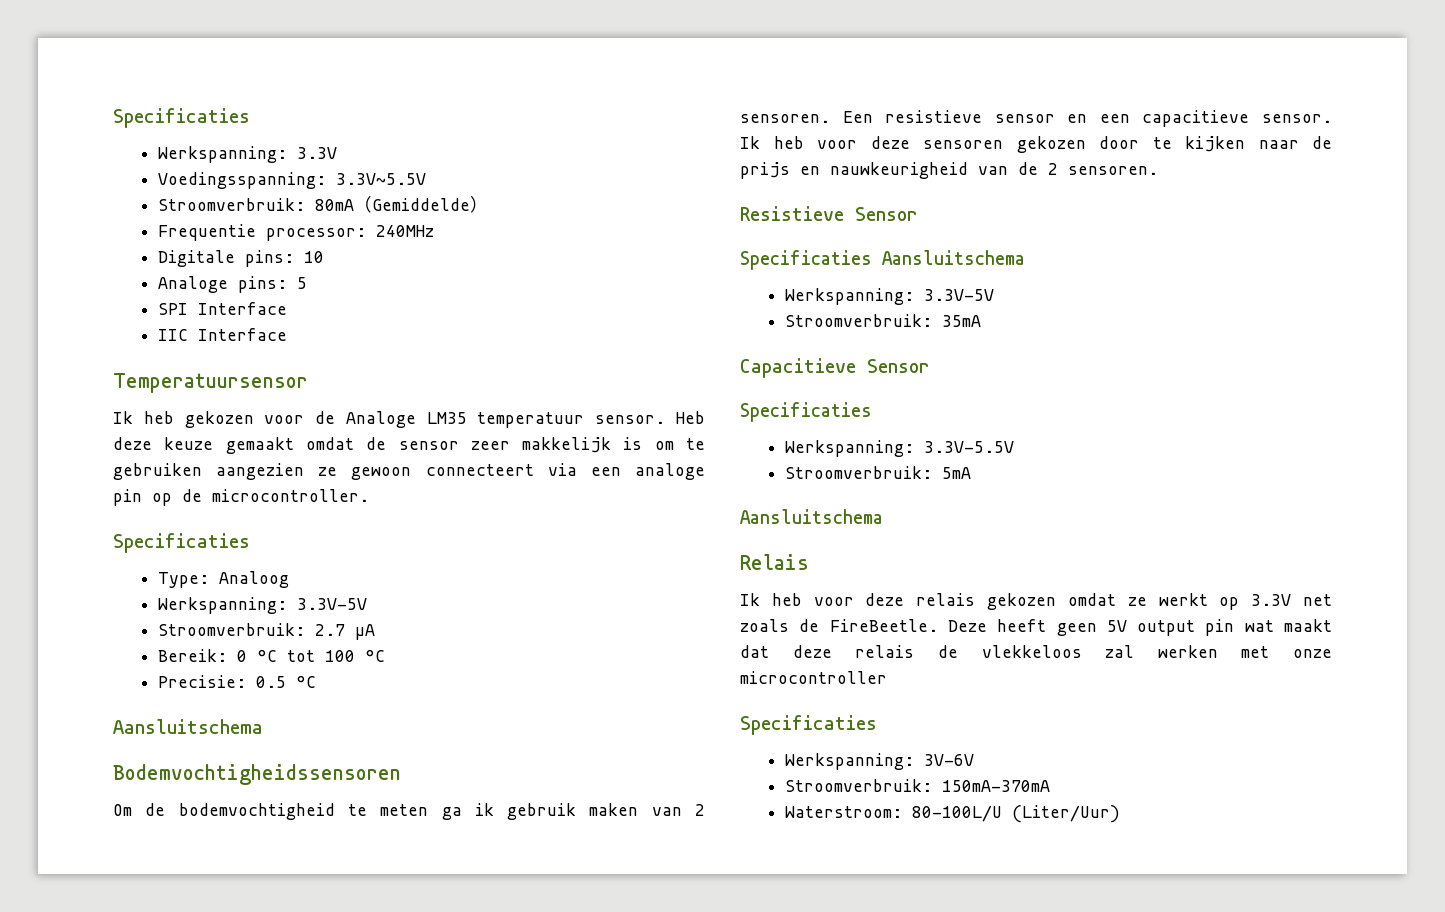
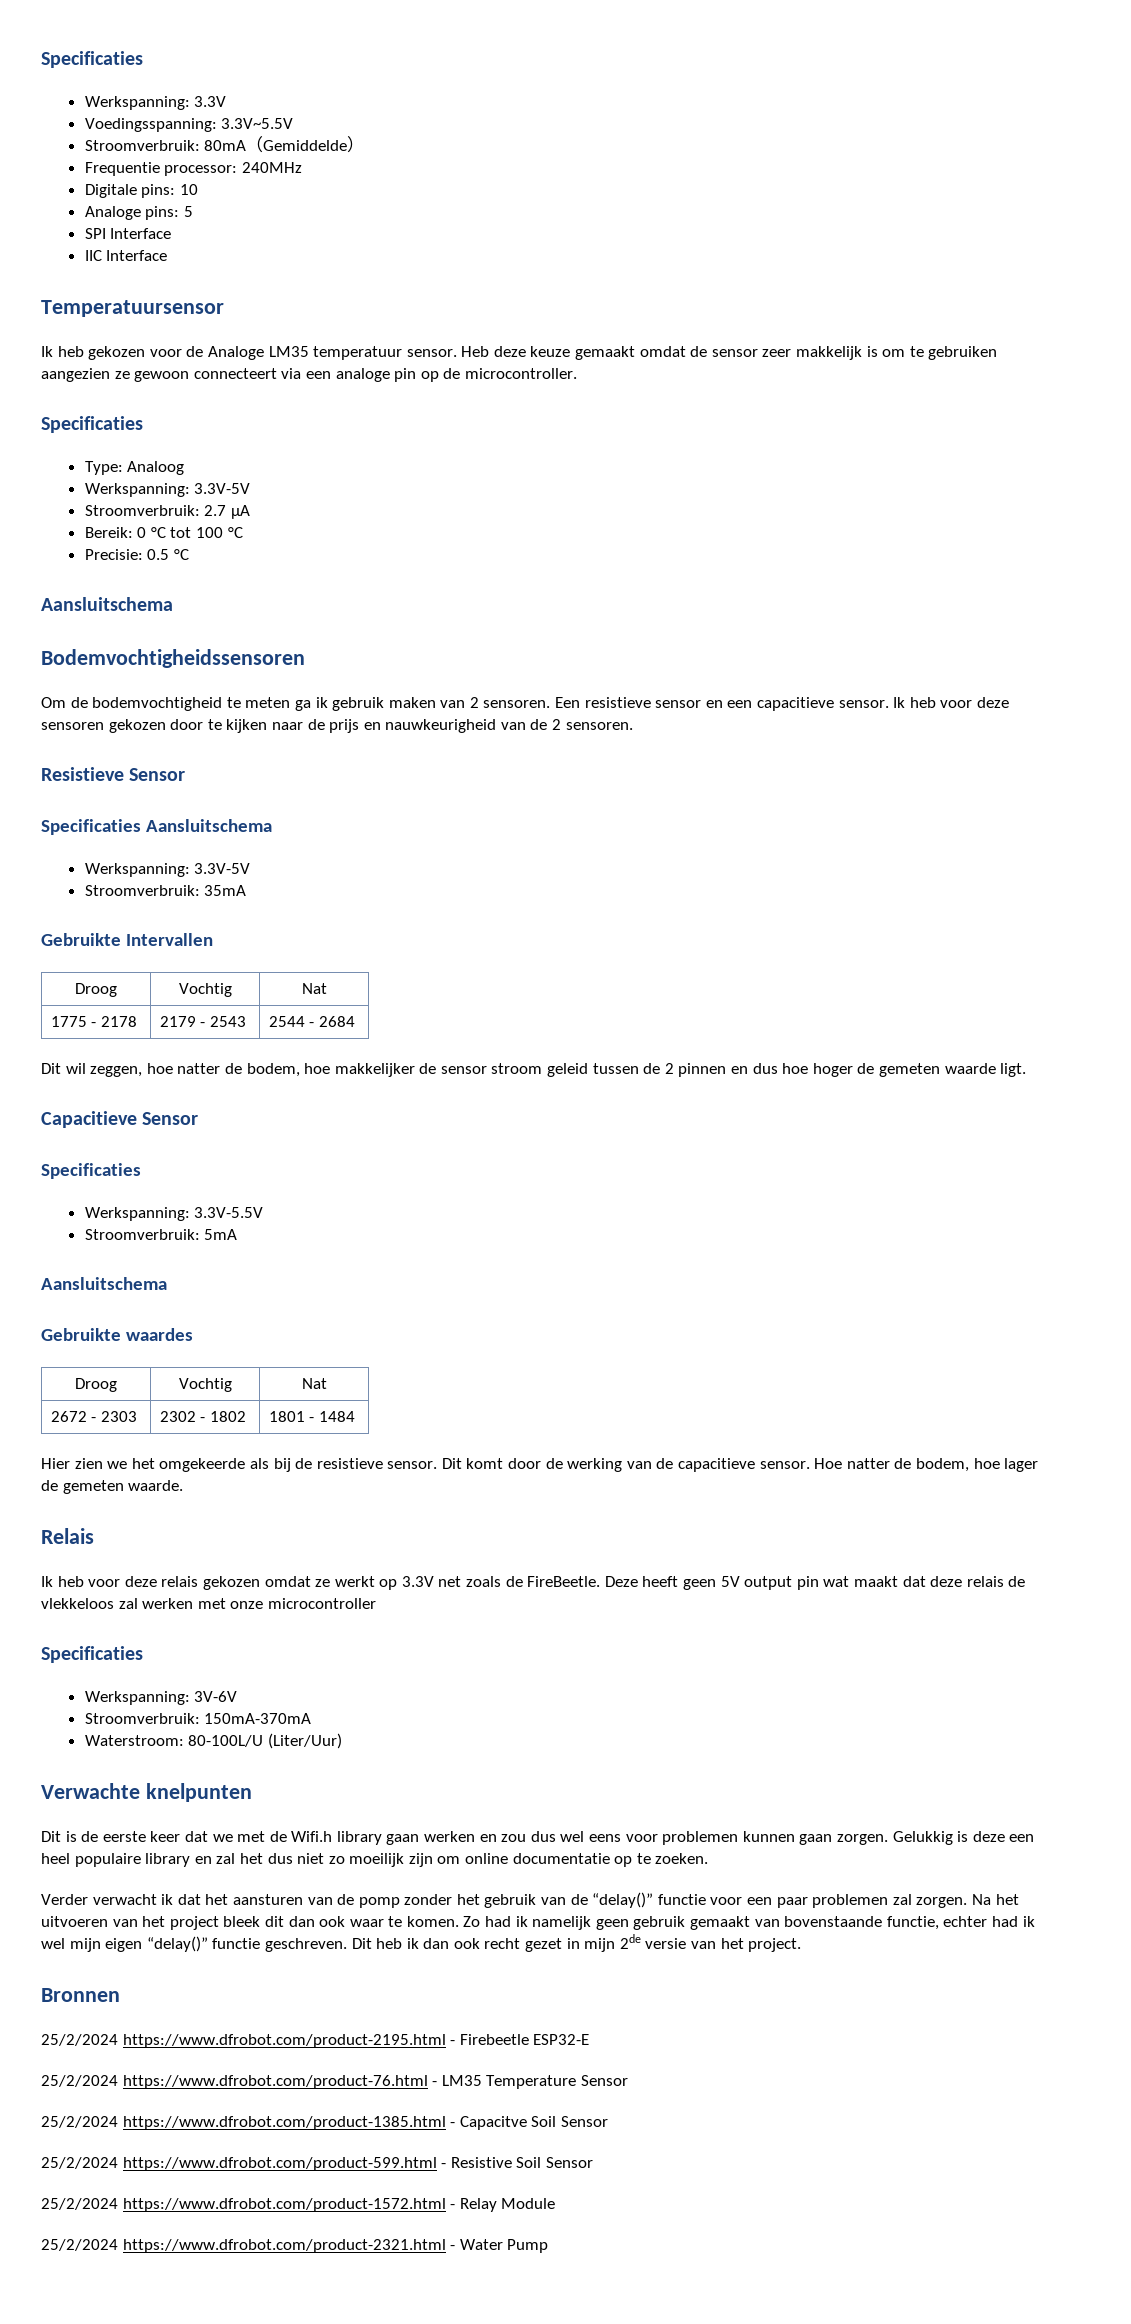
(981, 321) none -> [41,933,213,946] [75,983,117,997] [178,983,232,997] [301,983,327,994] [50,1016,137,1027] [159,1016,246,1027] [268,1016,355,1027] [41,1063,1027,1077] // Gebruikte Intervallen // Droog | Vochtig | Nat // 1775 - 2178 | 2179 - 2543 | 2544 - 2684 // Dit wil zeggen, hoe natter de bodem, hoe makkelijker de sensor stroom geleid tussen de 2 pinnen en dus hoe hoger de gemeten waarde ligt.
(883, 516) none -> [41,1328,193,1341] [75,1378,117,1392] [178,1378,232,1392] [301,1378,327,1389] [50,1411,137,1422] [159,1411,246,1422] [268,1411,355,1422] [41,1458,1039,1472] [41,1480,184,1494] // Gebruikte waardes // Droog | Vochtig | Nat // 2672 - 2303 | 2302 - 1802 | 1801 - 1484 // Hier zien we het omgekeerde als bij de resistieve sensor. Dit komt door de werking van de capacitieve sensor. Hoe natter de bodem, hoe lager de gemeten waarde.
(1120, 814) none -> [41,1783,252,1802] [41,1831,1035,1845] [41,1853,709,1867] [41,1892,1019,1908] [41,1916,1035,1930] [41,1934,802,1952] [41,1988,120,2002] [41,2034,590,2048] [41,2075,628,2089] [41,2116,608,2130] [41,2157,593,2171] [41,2198,556,2212] [41,2239,549,2253] // Verwachte knelpunten // Dit is de eerste keer dat we met de Wifi.h library gaan werken en zou dus wel eens voor problemen kunnen gaan zorgen. Gelukkig is deze een heel populaire library en zal het dus niet zo moeilijk zijn om online documentatie op te zoeken. // Verder verwacht ik dat het aansturen van de pomp zonder het gebruik van de “delay()” functie voor een paar problemen zal zorgen. Na het uitvoeren van het project bleek dit dan ook waar te komen. Zo had ik namelijk geen gebruik gemaakt van bovenstaande functie, echter had ik wel mijn eigen “delay()” functie geschreven. Dit heb ik dan ook recht gezet in mijn 2de versie van het project. // Bronnen // 25/2/2024 https://www.dfrobot.com/product-2195.html - Firebeetle ESP32-E // 25/2/2024 https://www.dfrobot.com/product-76.html - LM35 Temperature Sensor // 25/2/2024 https://www.dfrobot.com/product-1385.html - Capacitve Soil Sensor // 25/2/2024 https://www.dfrobot.com/product-599.html - Resistive Soil Sensor // 25/2/2024 https://www.dfrobot.com/product-1572.html - Relay Module // 25/2/2024 https://www.dfrobot.com/product-2321.html - Water Pump

